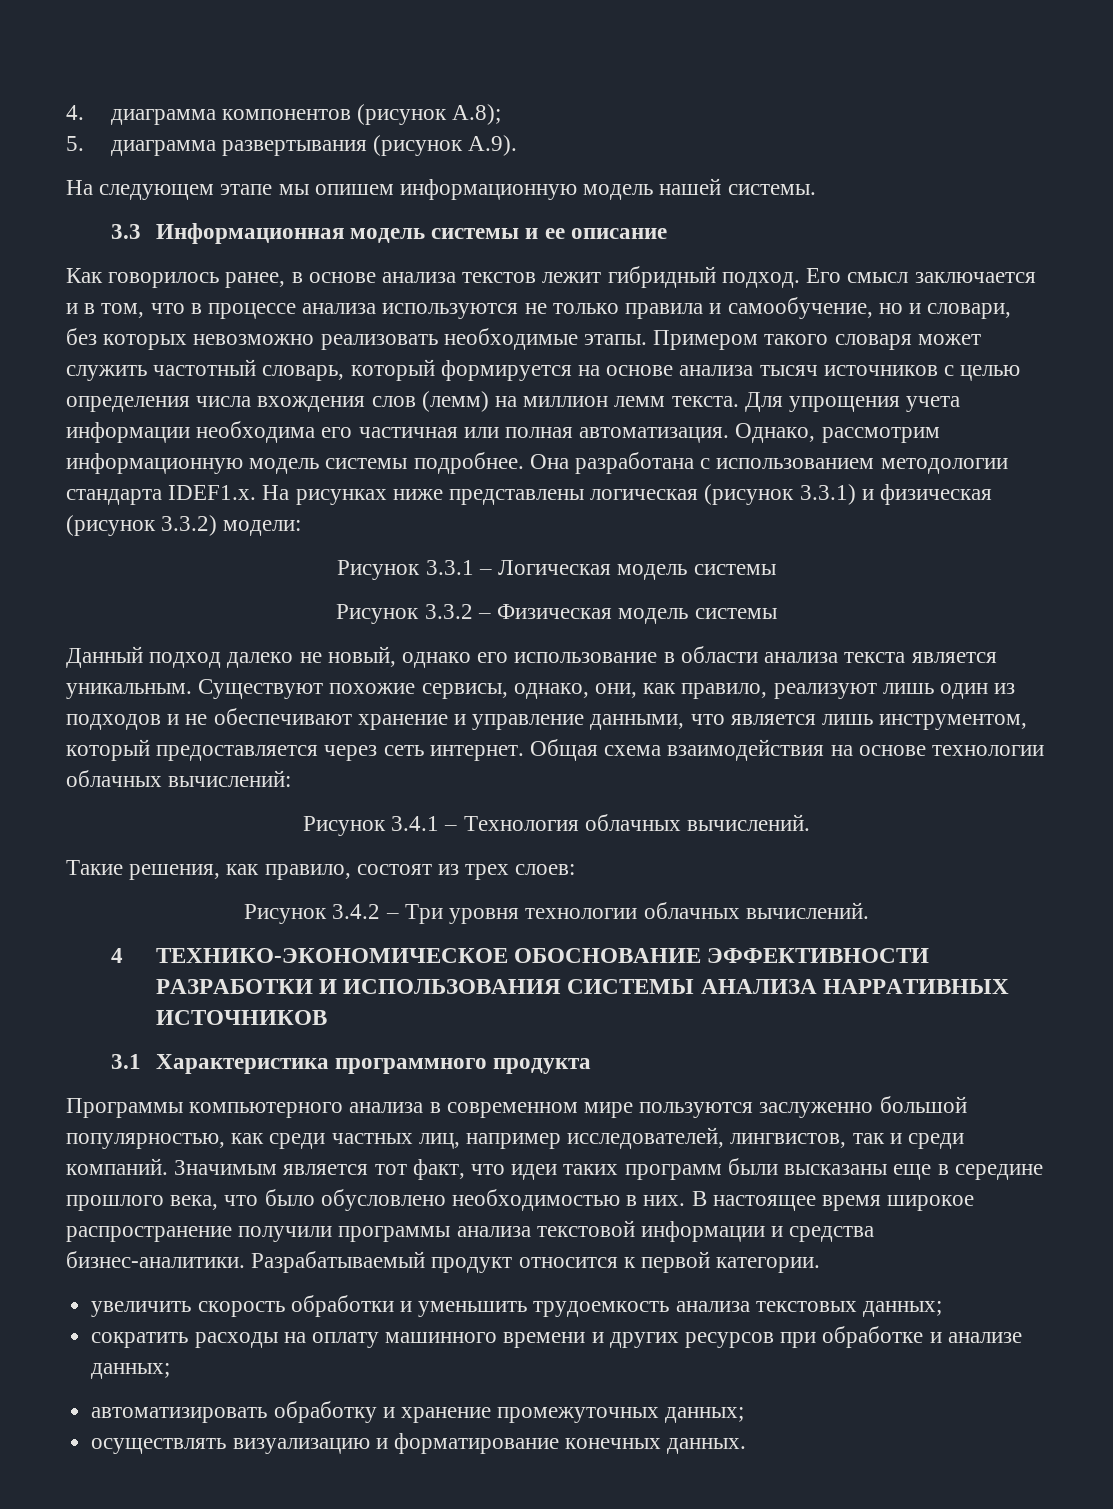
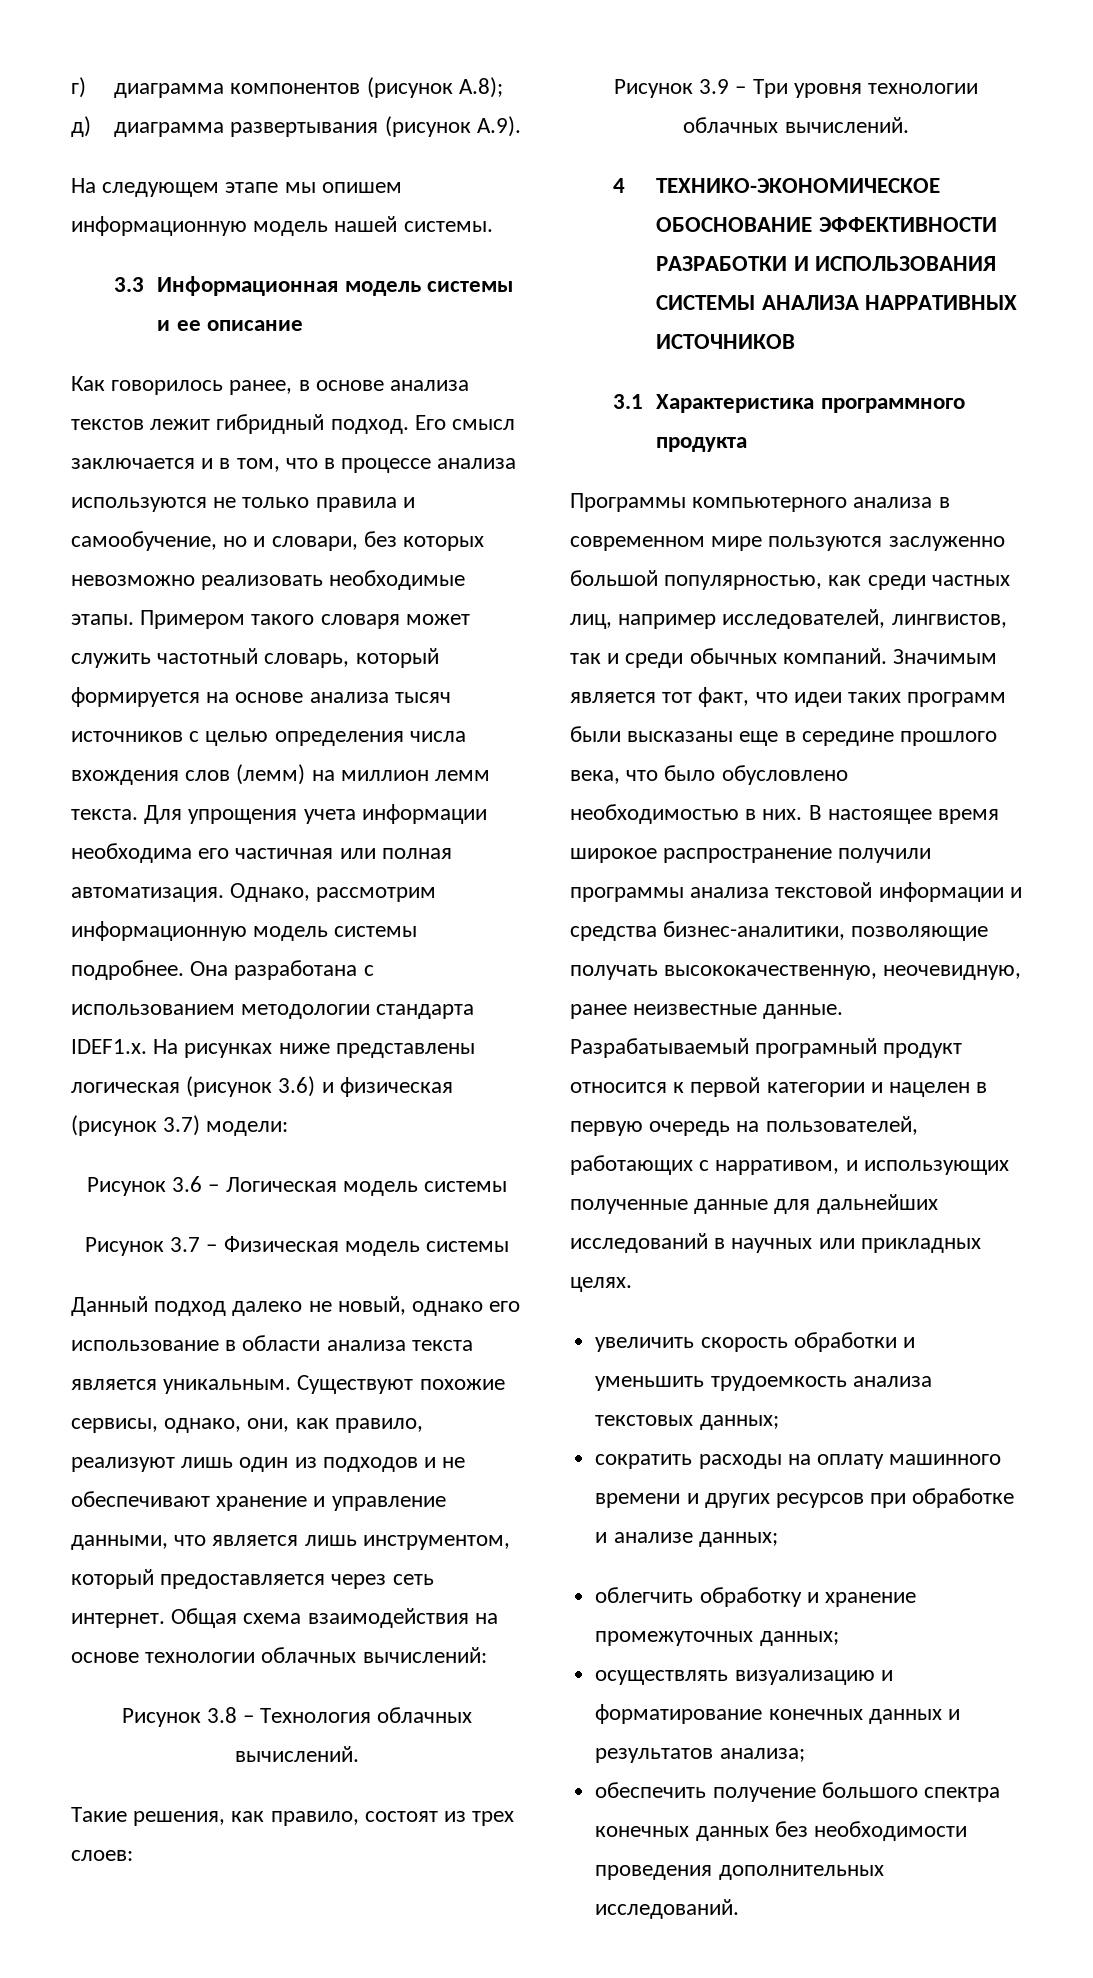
[66,105,84,120] 4. -> [71,77,86,98] г)
[66,136,84,151] 5. -> [71,116,91,137] д)
[799,484,856,505] 3.3.1) -> [278,1076,316,1097] 3.6)
[161,515,218,536] 3.3.2) -> [163,1115,201,1136] 3.7)
[425,560,474,575] 3.3.1 -> [172,1176,203,1192] 3.6
[424,604,473,619] 3.3.2 -> [170,1237,201,1252] 3.7
[391,816,440,831] 3.4.1 -> [206,1707,237,1723] 3.8
[332,904,381,919] 3.4.2 -> [699,79,730,94] 3.9
(965, 1141) none -> [689,648,777,664] обычных
[66,1251,821,1273] бизнес-аналитики. Разрабатываемый продукт относится к первой категории. -> [663,921,989,941] [570,965,1022,980] [570,1004,844,1019] [570,1038,963,1058] [570,1077,988,1097] [570,1116,918,1136] [570,1155,1009,1175] [570,1194,938,1214] [570,1233,981,1253] [570,1277,632,1292] бизнес-аналитики, позволяющие получать высококачественную, неочевидную, ранее неизвестные данные. Разрабатываемый програмный продукт относится к первой категории и нацелен в первую очередь на пользователей, работающих с нарративом, и использующих полученные данные для дальнейших исследований в научных или прикладных целях.
[91,1407,268,1423] автоматизировать -> [595,1587,694,1603] облегчить
[667,1438,747,1454] данных. -> [868,1709,960,1724] [595,1748,805,1763] [595,1782,1000,1802] [595,1821,967,1841] [595,1865,884,1880] [595,1899,740,1919] данных и результатов анализа; // обеспечить получение большого спектра конечных данных без необходимости проведения дополнительных исследований.

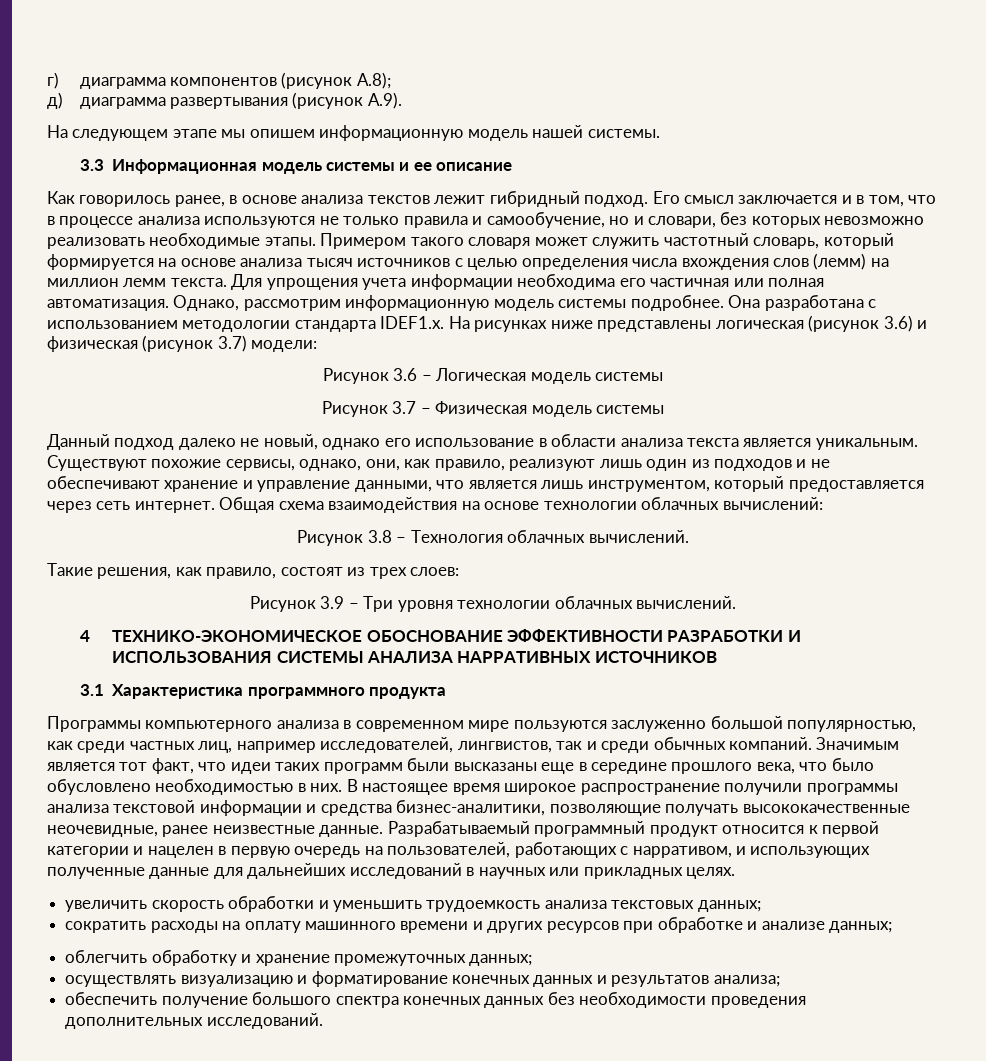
[664,965,1022,980] высококачественную, неочевидную, -> [742,804,910,813] [47,825,158,837] высококачественные неочевидные,
[755,1038,878,1058] програмный -> [534,821,646,837] программный

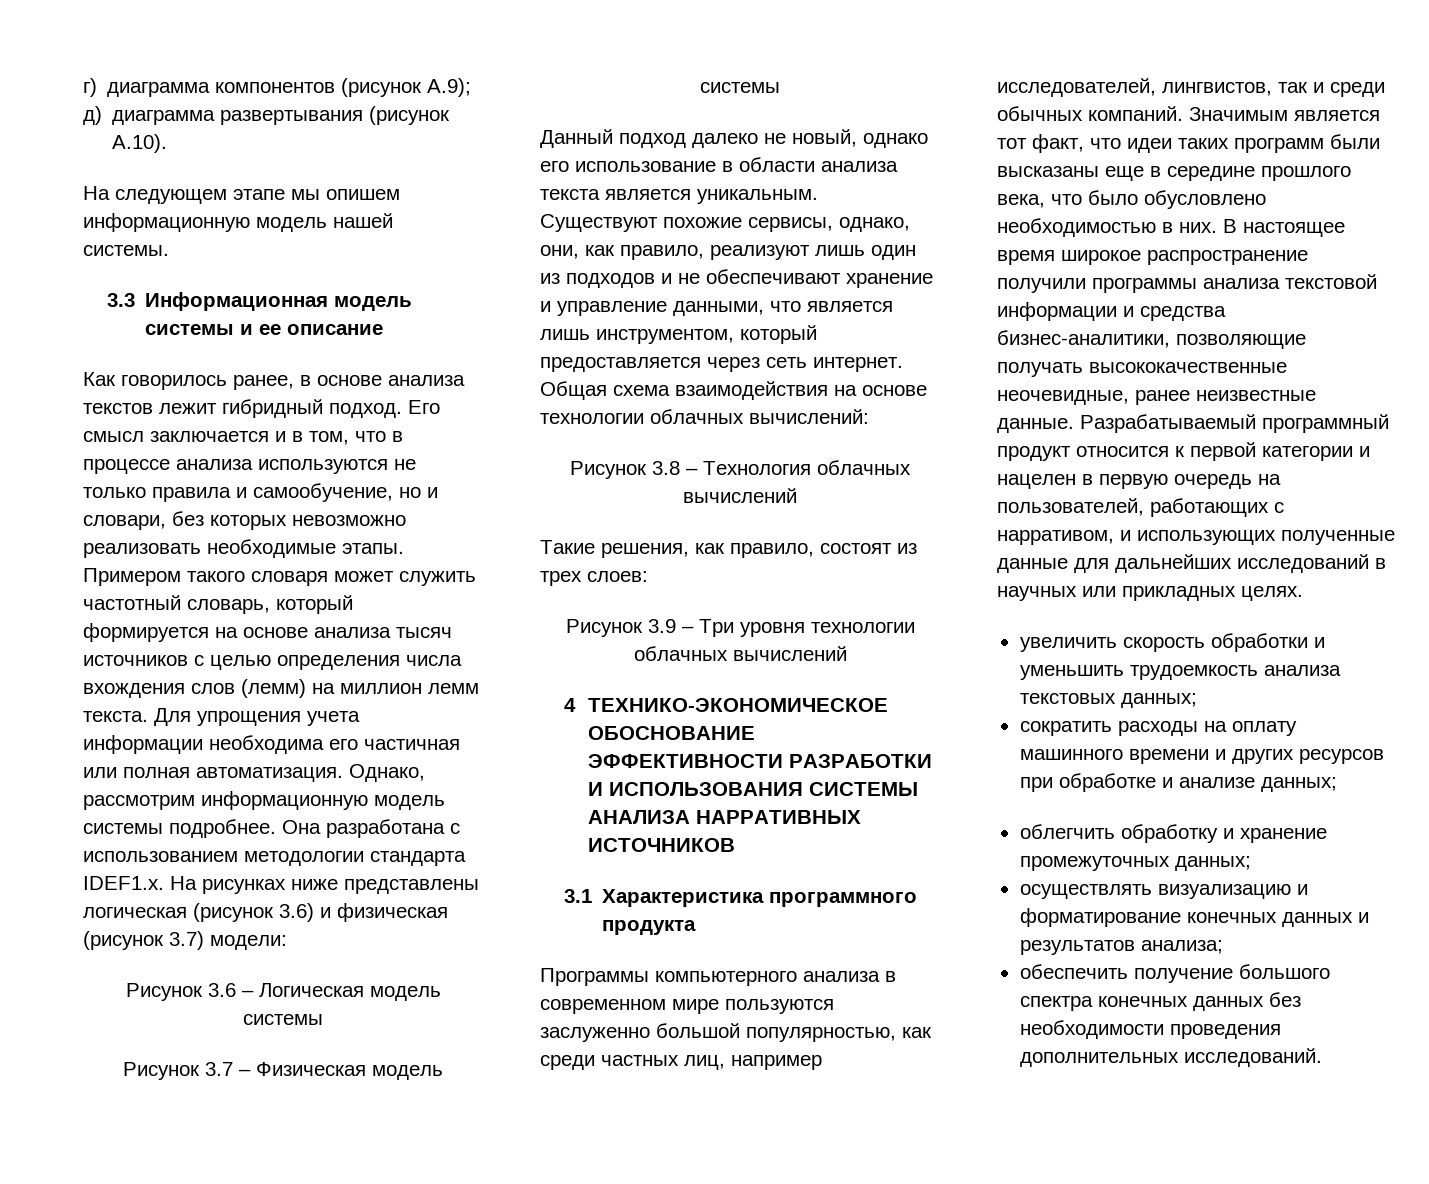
[356,72,391,89] А.8); -> [427,78,472,97] А.9);
[367,92,402,109] А.9). -> [112,134,168,153] А.10).
[588,530,689,543] вычислений. -> [683,488,797,503] вычислений
[636,596,737,609] вычислений. -> [732,646,847,661] вычислений

